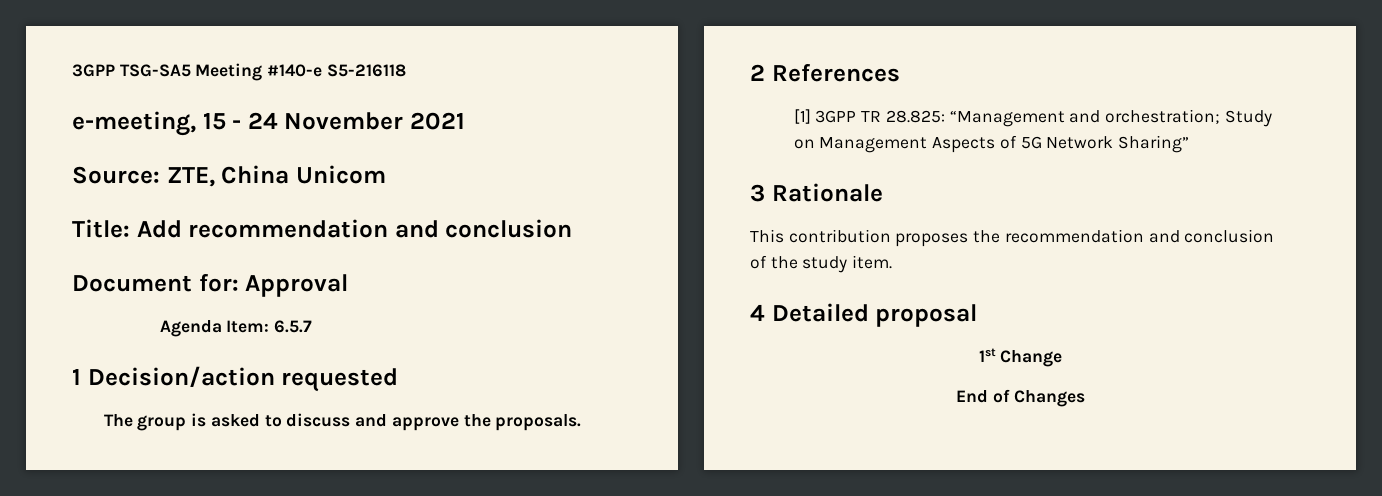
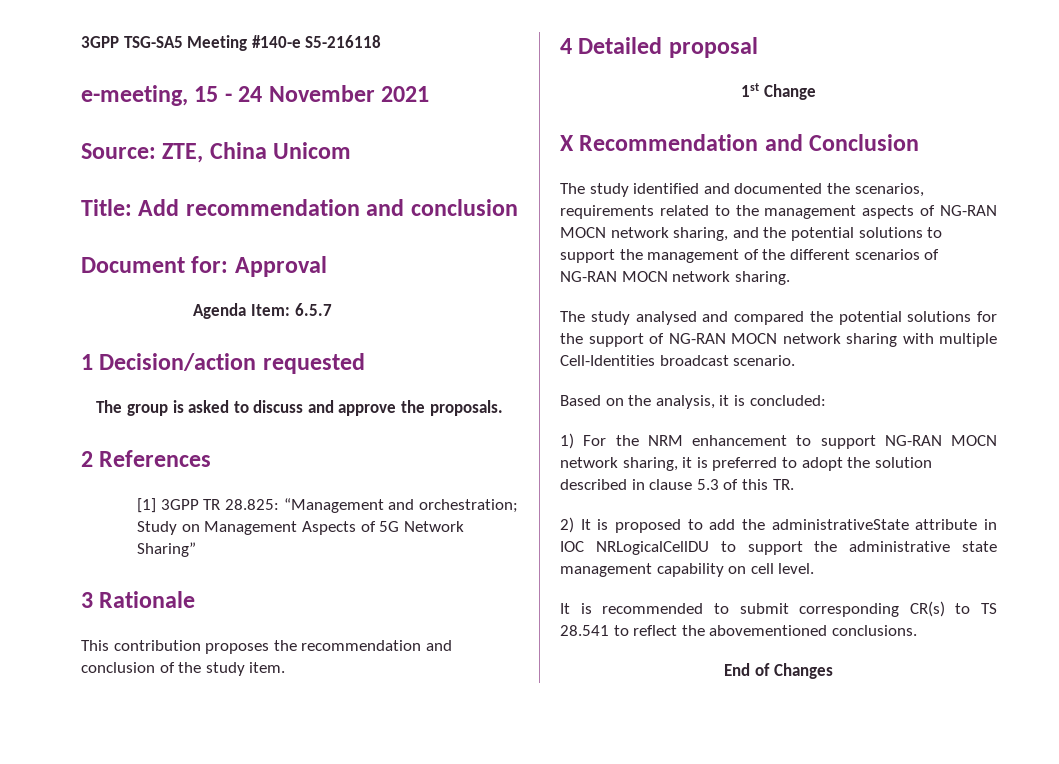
(1063, 358) none -> [560,134,920,151] [560,183,924,197] [560,205,997,219] [560,227,943,241] [560,249,940,263] [560,271,790,285] [560,311,997,325] [560,333,997,347] [560,355,796,366] [560,395,826,409] [560,433,997,449] [560,457,932,471] [560,479,794,490] [560,517,997,533] [560,541,997,555] [560,563,815,577] [560,601,997,617] [560,625,917,636] // X Recommendation and Conclusion // The study identified and documented the scenarios, requirements related to the management aspects of NG-RAN MOCN network sharing, and the potential solutions to support the management of the different scenarios of NG-RAN MOCN network sharing. // The study analysed and compared the potential solutions for the support of NG-RAN MOCN network sharing with multiple Cell-Identities broadcast scenario. // Based on the analysis, it is concluded: // 1) For the NRM enhancement to support NG-RAN MOCN network sharing, it is preferred to adopt the solution described in clause 5.3 of this TR. // 2) It is proposed to add the administrativeState attribute in IOC NRLogicalCellDU to support the administrative state management capability on cell level. // It is recommended to submit corresponding CR(s) to TS 28.541 to reflect the abovementioned conclusions.

